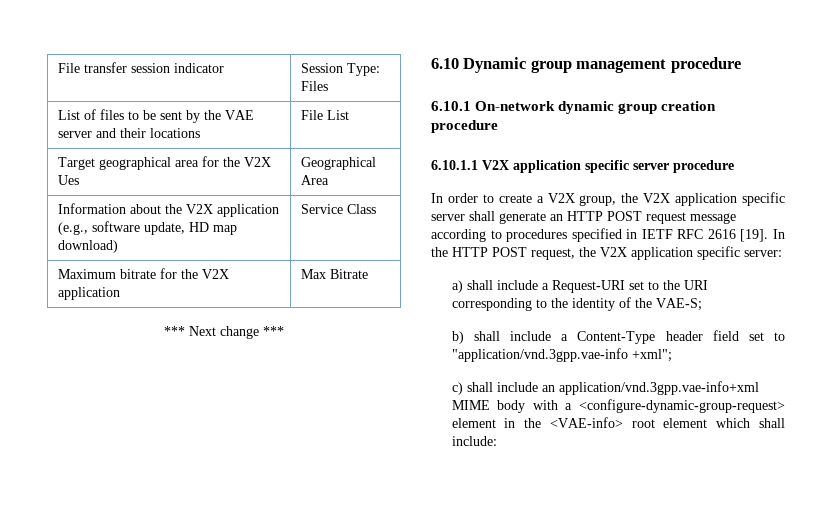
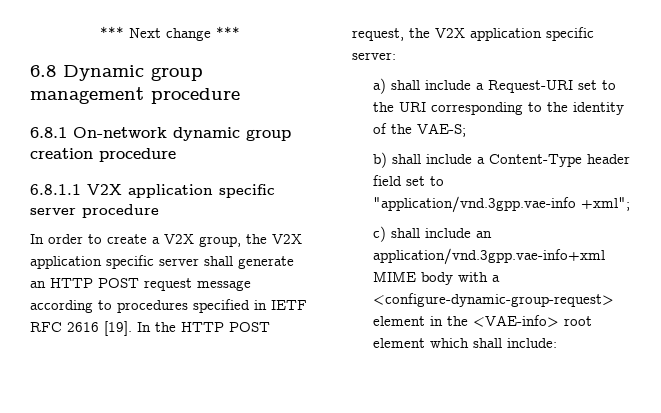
[58,62,225,73] [301,63,381,76] [301,81,329,91] [58,109,255,123] [58,128,201,138] [301,110,350,120] [58,156,272,170] [58,175,80,185] [301,157,377,170] [301,175,330,185] [58,203,280,217] [58,221,238,235] [58,240,119,253] [301,204,377,214] [58,268,230,279] [58,287,121,300] [301,269,369,279] File transfer session indicator | Session Type: Files // List of files to be sent by the VAE server and their locations | File List // Target geographical area for the V2X Ues | Geographical Area // Information about the V2X application (e.g., software update, HD map download) | Service Class // Maximum bitrate for the V2X application | Max Bitrate // -> (99, 32) none
[431,58,459,69] 6.10 -> [30,65,56,77] 6.8
[431,101,471,111] 6.10.1 -> [30,127,67,138] 6.8.1
[431,160,478,170] 6.10.1.1 -> [30,184,81,195] 6.8.1.1

